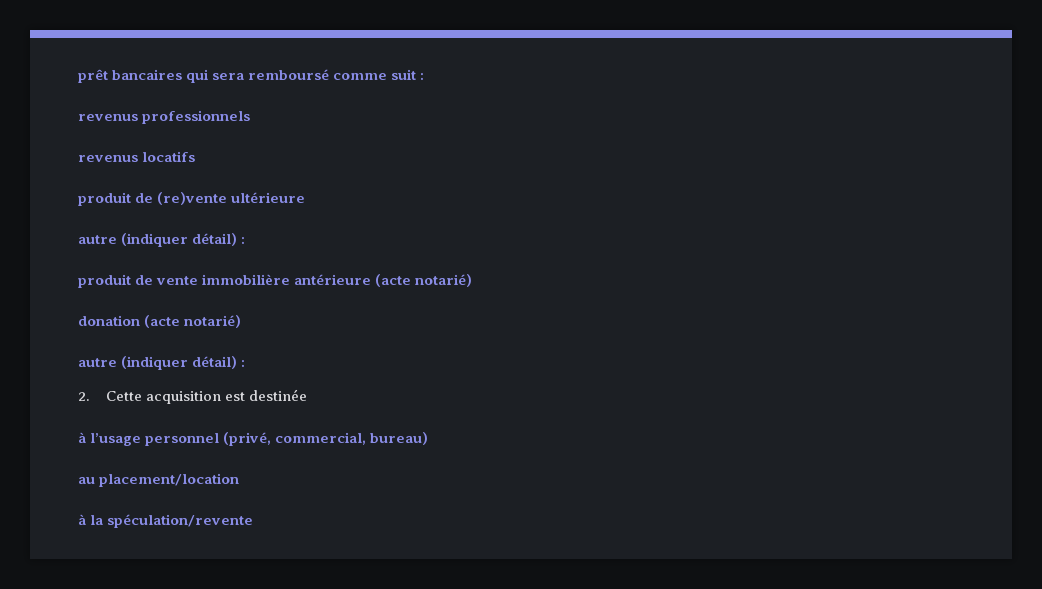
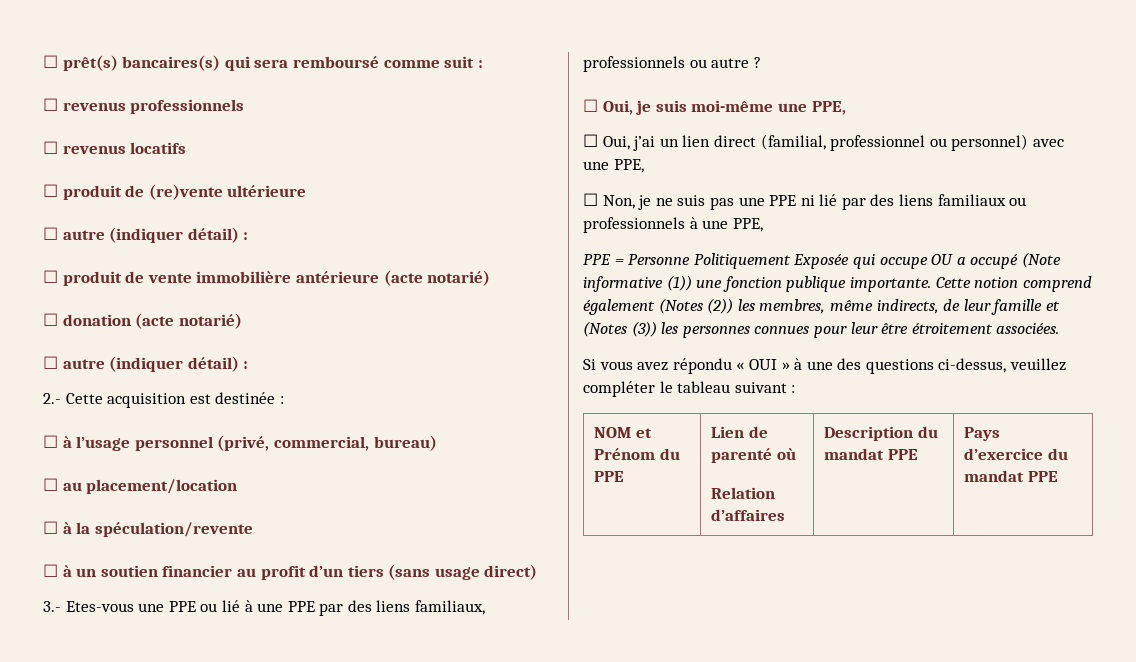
[78,69,183,83] prêt bancaires -> [43,55,221,71] ☐ prêt(s) bancaires(s)
(425, 76) none -> [43,98,58,111] ☐
(251, 117) none -> [43,141,58,154] ☐
(196, 156) none -> [43,184,58,197] ☐
[78,233,246,247] autre (indiquer détail) : // -> [43,227,249,243] [43,270,58,283] ☐ autre (indiquer détail) : // ☐
(473, 280) none -> [43,313,58,326] ☐
[78,356,246,370] [78,392,90,401] autre (indiquer détail) : // 2. -> [43,356,249,372] [43,393,61,404] ☐ autre (indiquer détail) : // 2.-
(307, 395) // -> [279,396,284,404] [43,435,58,448] : // ☐
(429, 438) none -> [43,478,58,491] ☐
(240, 480) none -> [43,521,58,534] ☐
(254, 521) none -> [43,564,538,580] [43,600,486,616] [583,56,761,72] [583,99,846,115] [583,134,1064,151] [583,159,644,173] [583,193,1027,210] [583,217,763,233] [583,252,1061,269] [583,275,1092,292] [583,298,1060,315] [583,321,1060,338] [583,358,1067,374] [583,381,796,397] [593,427,652,438] [593,448,680,460] [593,471,624,482] [710,426,768,438] [710,448,796,463] [710,487,775,499] [710,509,785,521] [823,426,938,441] [823,448,918,460] [963,427,1000,441] [963,448,1068,460] [963,470,1058,482] // ☐ à un soutien financier au profit d’un tiers (sans usage direct) // 3.- Etes-vous une PPE ou lié à une PPE par des liens familiaux, professionnels ou autre ? // ☐ Oui, je suis moi-même une PPE, // ☐ Oui, j’ai un lien direct (familial, professionnel ou personnel) avec une PPE, // ☐ Non, je ne suis pas une PPE ni lié par des liens familiaux ou professionnels à une PPE, // PPE = Personne Politiquement Exposée qui occupe OU a occupé (Note informative (1)) une fonction publique importante. Cette notion comprend également (Notes (2)) les membres, même indirects, de leur famille et (Notes (3)) les personnes connues pour leur être étroitement associées. // Si vous avez répondu « OUI » à une des questions ci-dessus, veuillez compléter le tableau suivant : // NOM et Prénom du PPE | Lien de parenté où // Relation d’affaires | Description du mandat PPE | Pays d’exercice du mandat PPE

